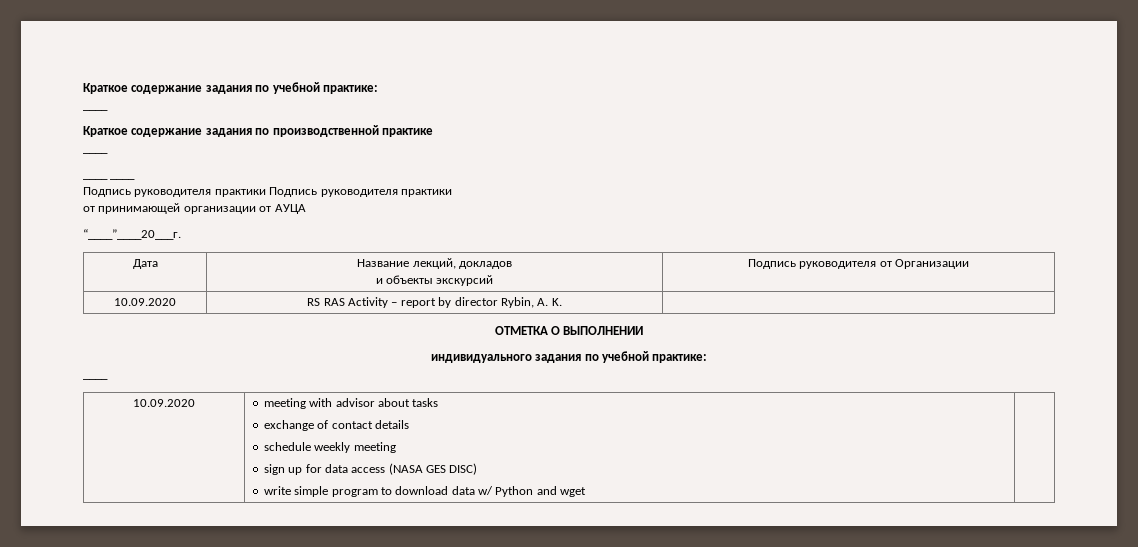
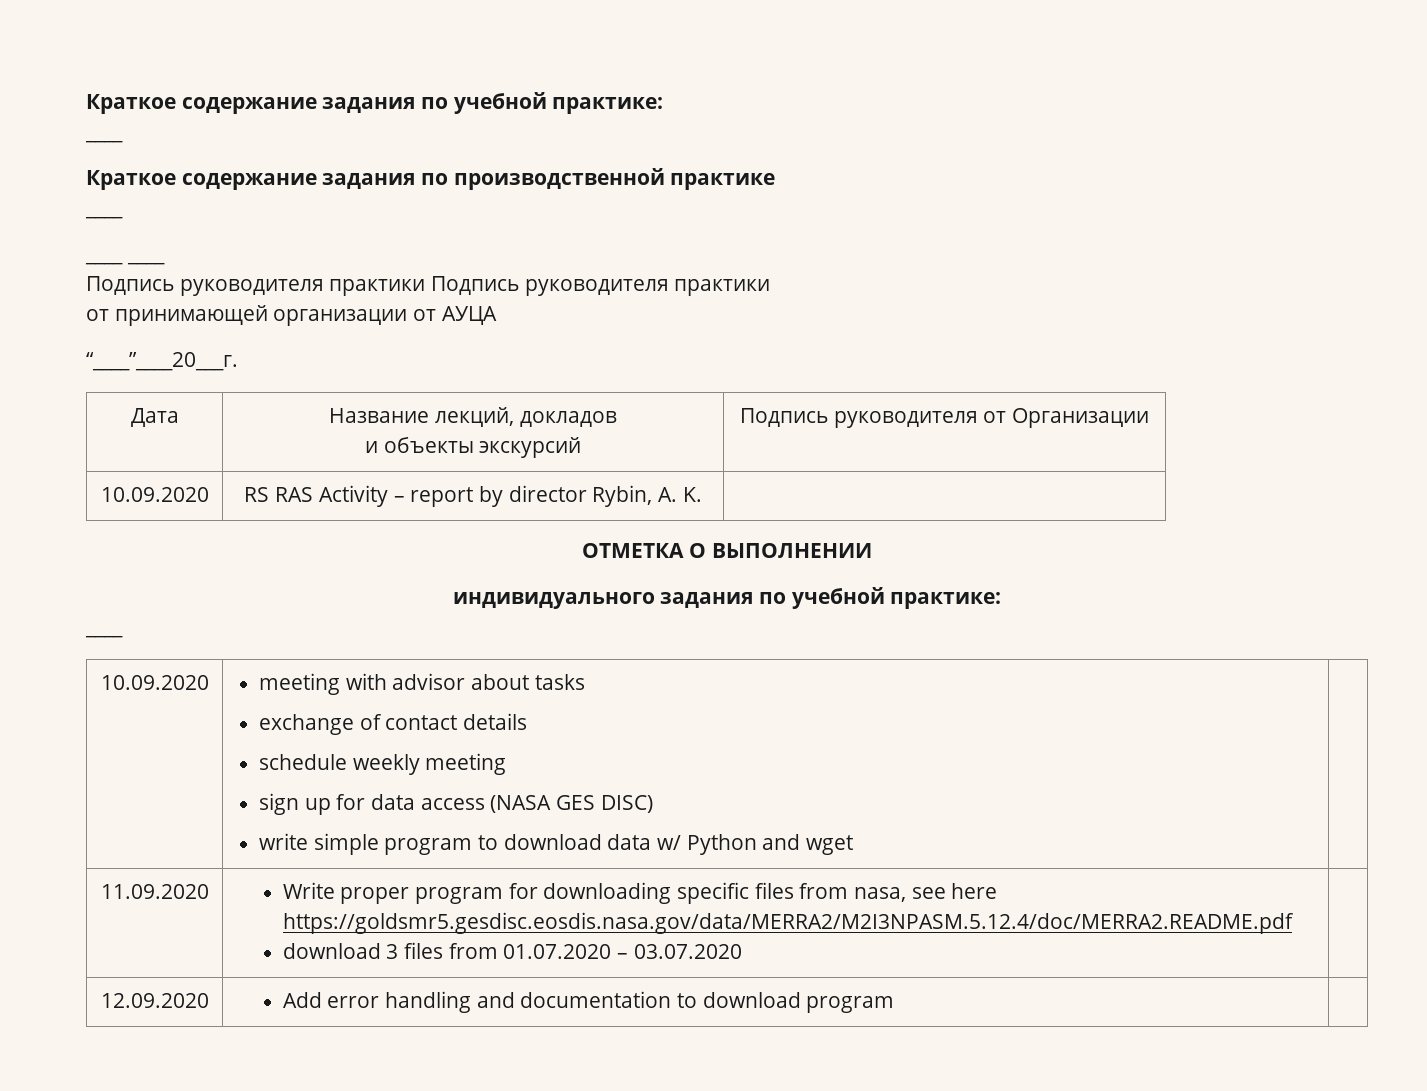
(587, 492) none -> [100,884,209,899] [282,882,998,904] [282,912,1294,934] [282,942,742,959] [100,993,209,1008] [282,991,895,1013] // 11.09.2020 | Write proper program for downloading specific files from nasa, see here https://goldsmr5.gesdisc.eosdis.nasa.gov/data/MERRA2/M2I3NPASM.5.12.4/doc/MERRA2.README.pdf // download 3 files from 01.07.2020 – 03.07.2020 | // 12.09.2020 | Add error handling and documentation to download program |

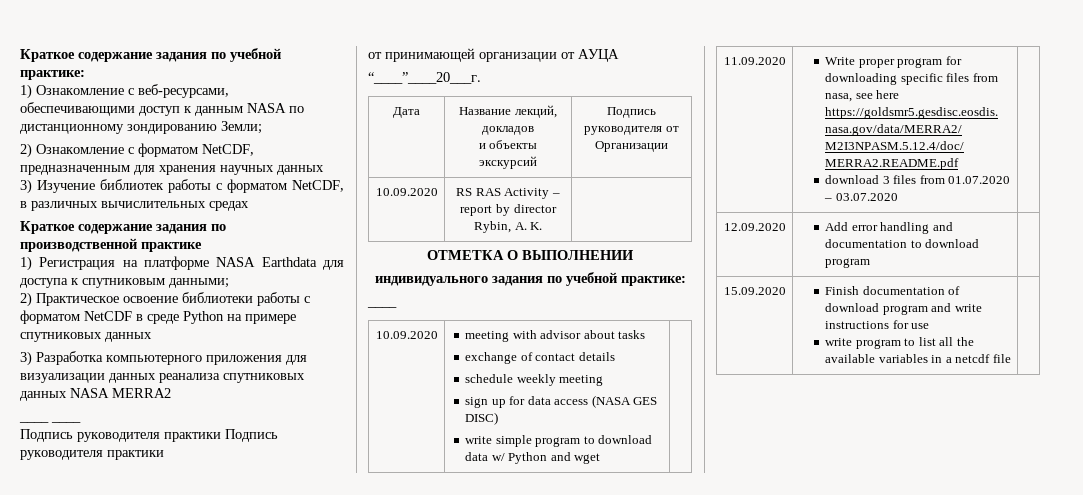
[85,139,123,143] ____ -> [20,84,229,99] [20,102,304,116] [20,121,262,134] [20,143,254,158] [20,165,324,175] [20,179,344,194] [20,201,249,211] 1) Ознакомление с веб-ресурсами, обеспечивающими доступ к данным NASA по дистанционному зондированию Земли; // 2) Ознакомление с форматом NetCDF, предназначенным для хранения научных данных // 3) Изучение библиотек работы с форматом NetCDF, в различных вычислительных средах
[85,215,123,219] ____ -> [20,256,344,271] [20,278,229,288] [20,292,310,307] [20,310,296,324] [20,332,152,342] [20,351,307,366] [20,373,305,383] [20,388,171,401] 1) Регистрация на платформе NASA Earthdata для доступа к спутниковым данными; // 2) Практическое освоение библиотеки работы с форматом NetCDF в среде Python на примере спутниковых данных // 3) Разработка компьютерного приложения для визуализации данных реанализа спутниковых данных NASA MERRA2
(895, 1004) none -> [723,287,786,295] [825,286,961,295] [825,303,982,315] [825,320,930,329] [825,337,974,349] [825,354,1011,363] // 15.09.2020 | Finish documentation of download program and write instructions for use // write program to list all the available variables in a netcdf file |

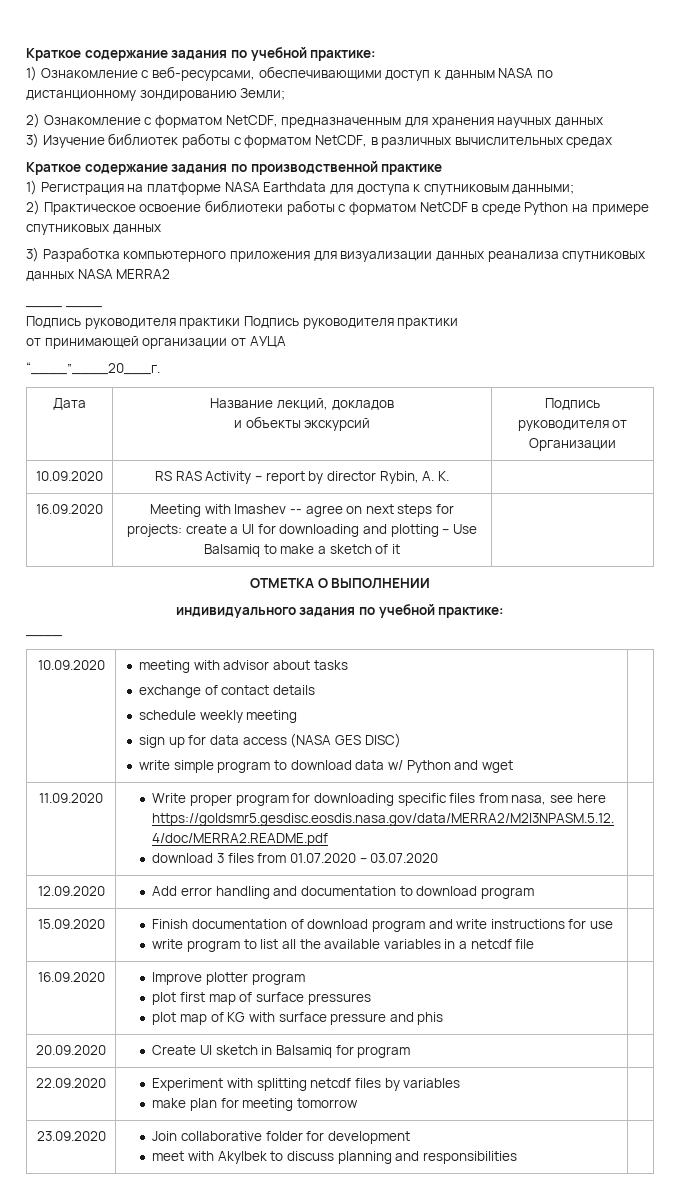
(543, 226) none -> [36,504,103,514] [149,504,455,517] [127,524,477,537] [204,544,400,557] // 16.09.2020 | Meeting with Imashev -- agree on next steps for projects: create a UI for downloading and plotting – Use Balsamiq to make a sketch of it |
(1011, 358) none -> [37,972,105,982] [152,972,305,985] [152,992,371,1005] [152,1012,444,1025] [36,1045,106,1055] [152,1045,411,1058] [36,1078,106,1088] [152,1078,461,1091] [152,1098,358,1111] [36,1131,106,1141] [152,1131,410,1144] [152,1151,517,1164] // 16.09.2020 | Improve plotter program // plot first map of surface pressures // plot map of KG with surface pressure and phis | // 20.09.2020 | Create UI sketch in Balsamiq for program | // 22.09.2020 | Experiment with splitting netcdf files by variables // make plan for meeting tomorrow | // 23.09.2020 | Join collaborative folder for development // meet with Akylbek to discuss planning and responsibilities |

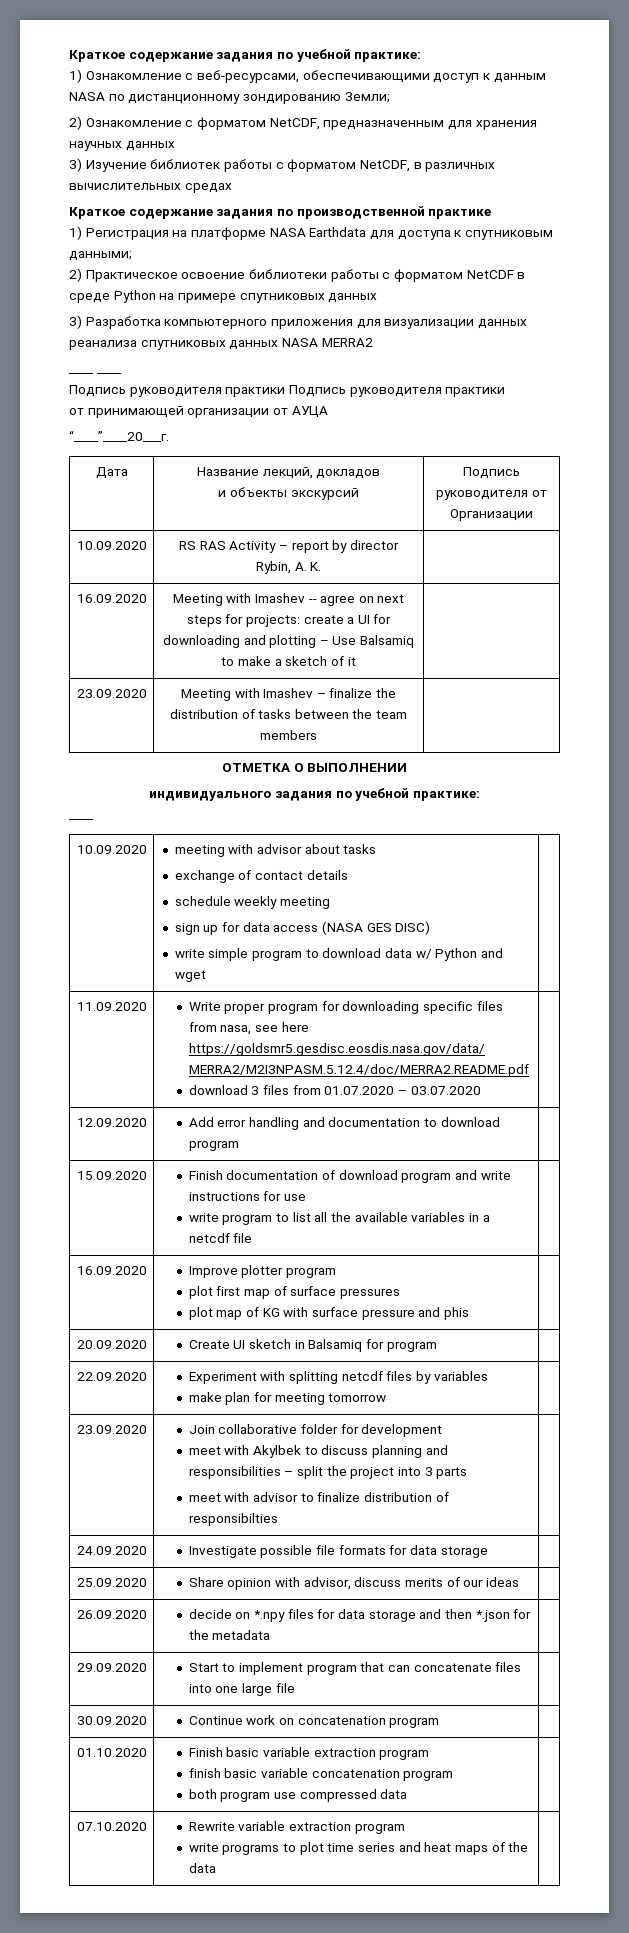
(400, 549) none -> [76,689,147,698] [180,688,397,701] [169,709,408,719] [260,730,317,740] // 23.09.2020 | Meeting with Imashev – finalize the distribution of tasks between the team members |
(517, 1157) none -> [284,1466,468,1479] [188,1492,449,1502] [188,1513,278,1526] [76,1546,147,1555] [188,1545,488,1558] [76,1578,147,1587] [188,1577,519,1590] [76,1610,147,1619] [188,1609,532,1622] [188,1630,271,1640] [76,1663,147,1672] [188,1662,522,1675] [188,1683,295,1696] [76,1716,147,1725] [188,1715,440,1728] [76,1748,147,1757] [188,1747,430,1760] [188,1768,454,1781] [188,1789,408,1802] [76,1822,147,1831] [188,1821,405,1834] [188,1842,529,1855] [188,1863,216,1873] – split the project into 3 parts // meet with advisor to finalize distribution of responsibilties | // 24.09.2020 | Investigate possible file formats for data storage | // 25.09.2020 | Share opinion with advisor, discuss merits of our ideas | // 26.09.2020 | decide on *.npy files for data storage and then *.json for the metadata | // 29.09.2020 | Start to implement program that can concatenate files into one large file | // 30.09.2020 | Continue work on concatenation program | // 01.10.2020 | Finish basic variable extraction program // finish basic variable concatenation program // both program use compressed data | // 07.10.2020 | Rewrite variable extraction program // write programs to plot time series and heat maps of the data

